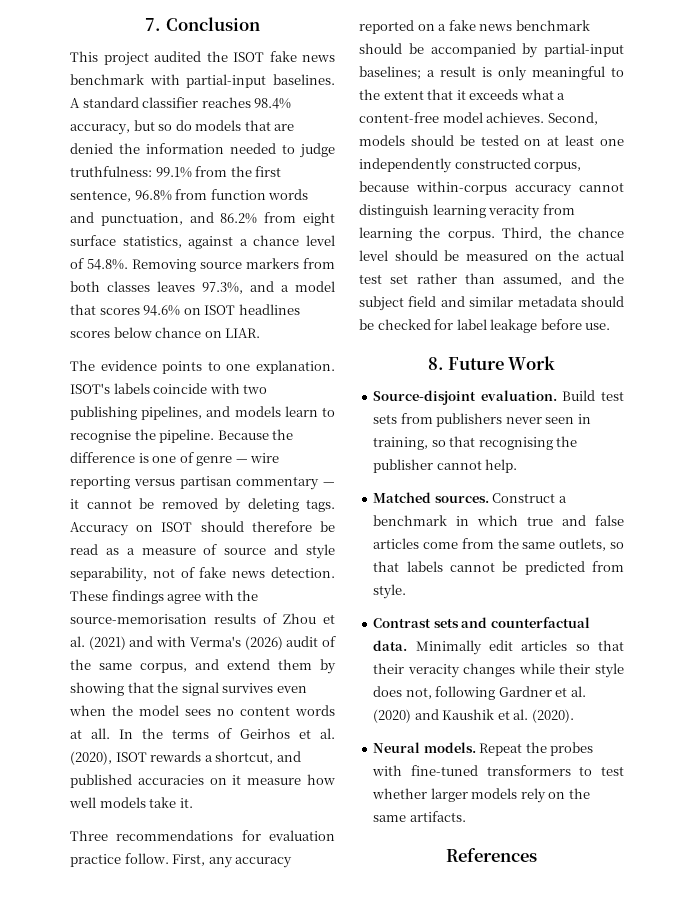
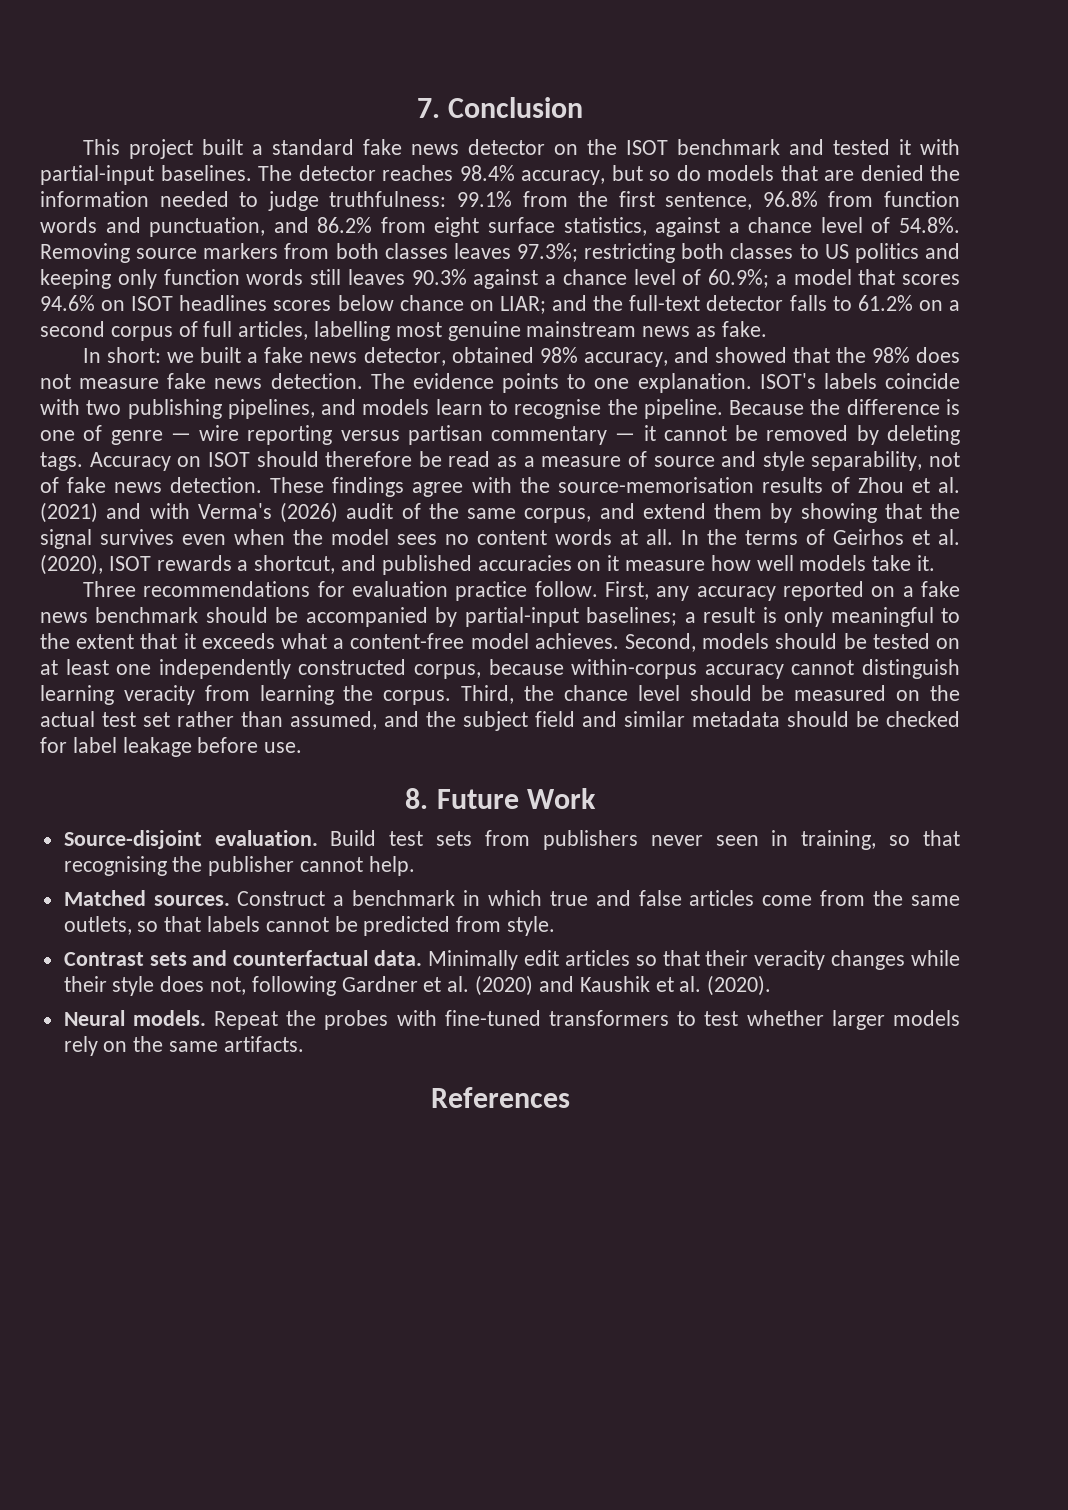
[154,51,335,62] [70,74,335,88] [70,97,199,108] audited the ISOT fake news benchmark with partial-input baselines. A standard classifier -> [202,139,960,155] [40,165,376,185] built a standard fake news detector on the ISOT benchmark and tested it with partial-input baselines. The detector
[202,281,274,294] 97.3%, and -> [516,243,960,263] [40,269,769,289] 97.3%; restricting both classes to US politics and keeping only function words still leaves 90.3% against a chance level of 60.9%;
[225,328,261,338] LIAR. // -> [499,295,961,314] [40,321,767,341] [83,347,961,367] [40,373,363,389] LIAR; and the full-text detector falls to 61.2% on a second corpus of full articles, labelling most genuine mainstream news as fake. // In short: we built a fake news detector, obtained 98% accuracy, and showed that the 98% does not measure fake news detection.

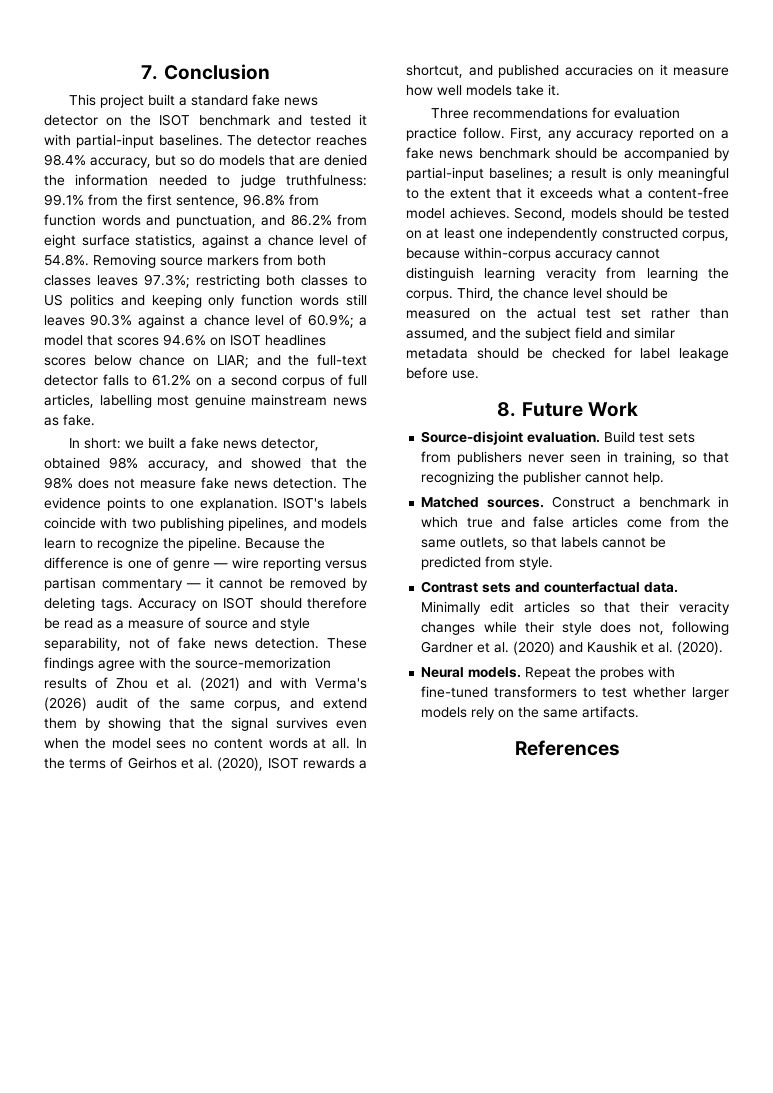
[514,399,602,419] recognise -> [97,537,159,551] recognize
[557,477,754,493] source-memorisation -> [195,657,331,669] source-memorization
[63,856,167,876] recognising -> [421,471,495,485] recognizing

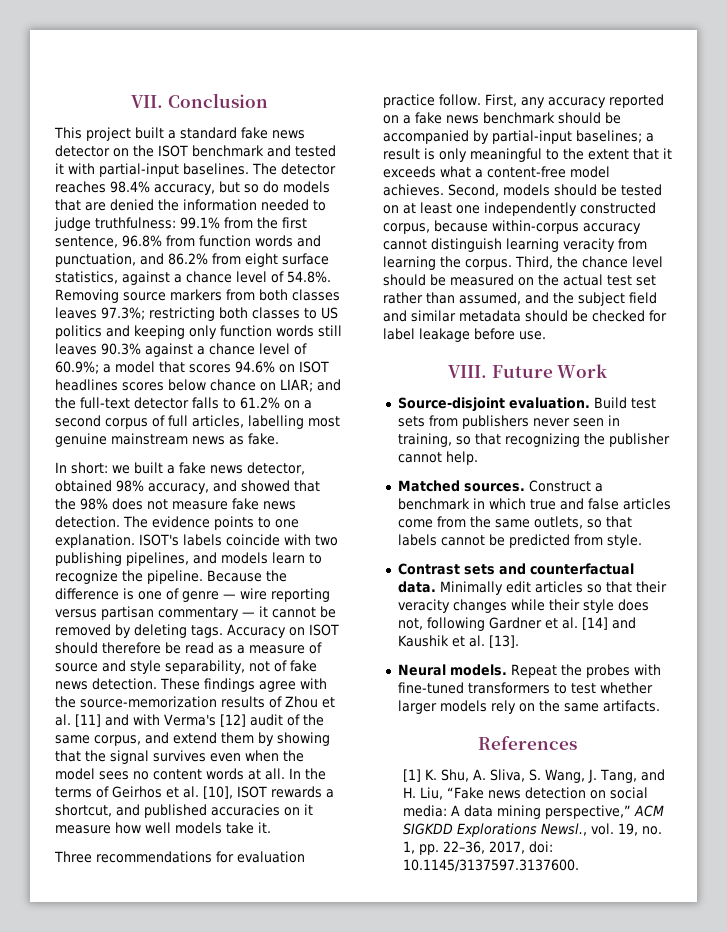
[141,65,159,80] 7. -> [131,95,164,108] VII.
[200,677,240,691] (2021) -> [75,714,101,727] [11]
[44,697,87,711] (2026) -> [219,714,246,727] [12]
[217,757,264,771] (2020), -> [203,786,233,799] [10],
[497,402,517,417] 8. -> [447,365,487,378] VIII.
[513,641,556,655] (2020) -> [581,617,608,630] [14]
[677,641,724,655] (2020). -> [488,635,519,648] [13].
(620, 748) none -> [402,769,665,783] [402,787,648,800] [402,805,664,819] [402,823,662,837] [402,841,553,855] [402,859,579,872] // [1] K. Shu, A. Sliva, S. Wang, J. Tang, and H. Liu, “Fake news detection on social media: A data mining perspective,” ACM SIGKDD Explorations Newsl., vol. 19, no. 1, pp. 22–36, 2017, doi: 10.1145/3137597.3137600.

